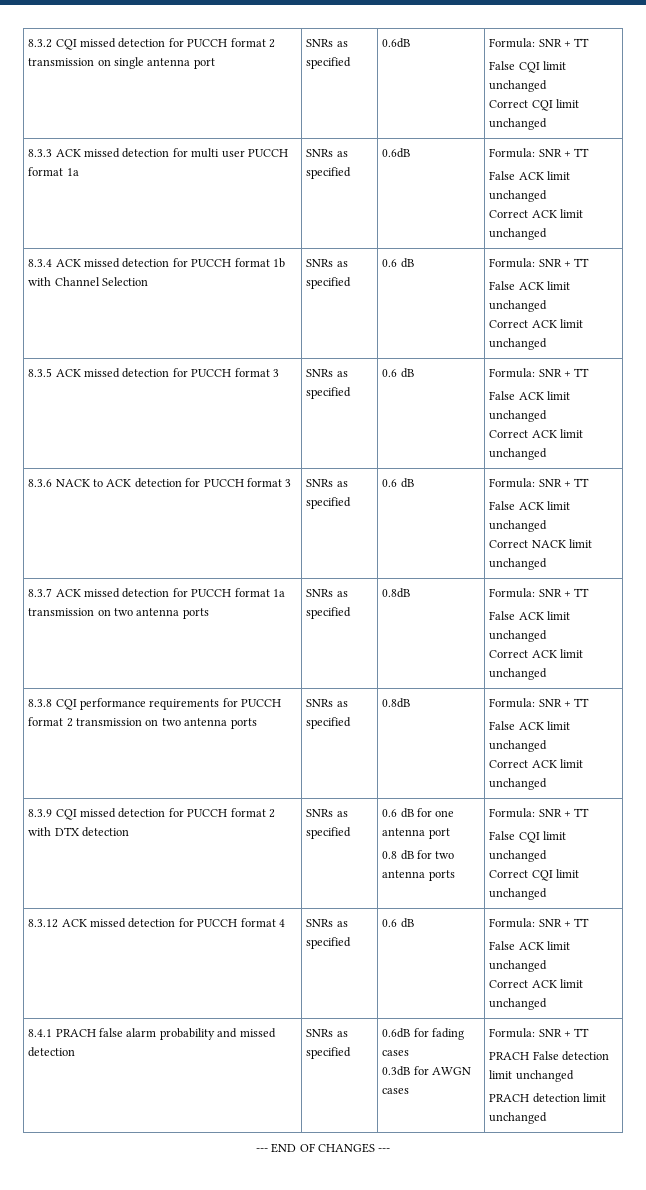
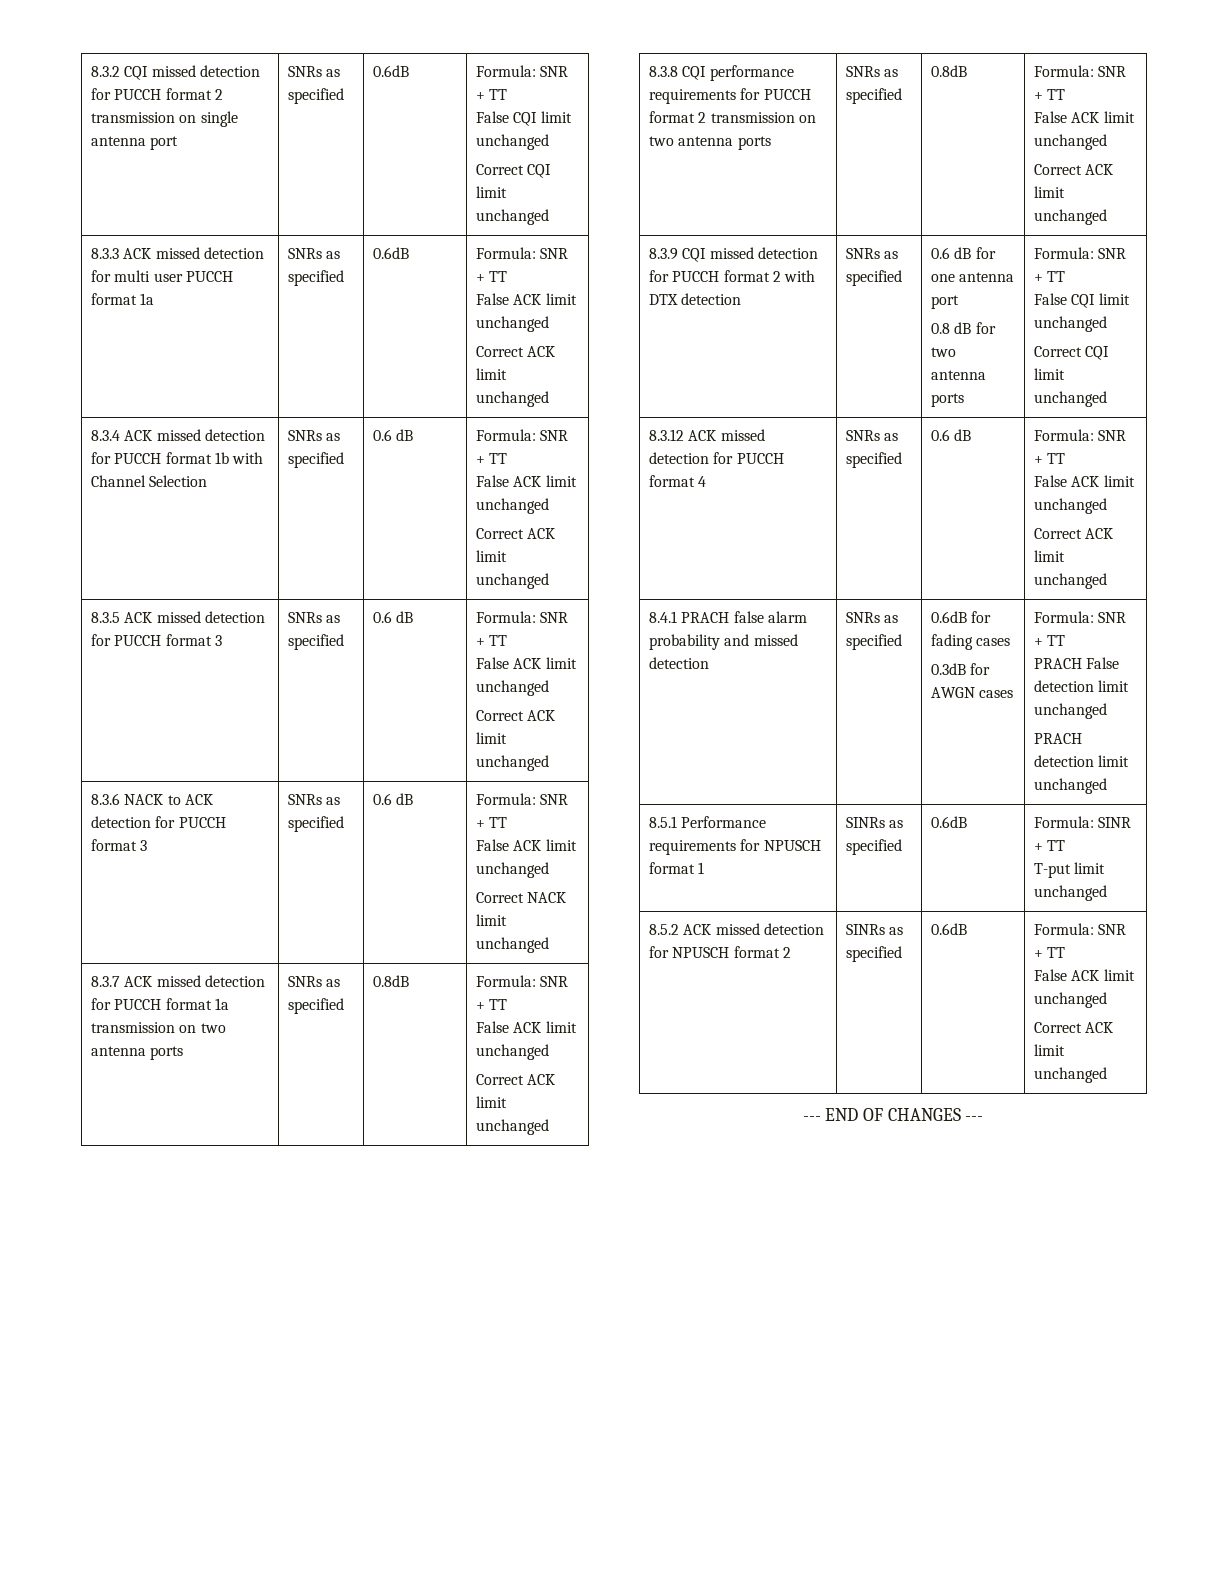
(548, 1118) none -> [649,816,767,828] [649,839,821,855] [649,862,705,874] [846,817,904,828] [846,839,903,855] [931,816,968,828] [1034,816,1132,828] [1034,840,1066,851] [1034,862,1106,878] [1034,885,1108,901] [649,923,825,935] [649,946,792,958] [846,924,904,935] [846,946,903,962] [931,923,968,935] [1034,923,1127,935] [1034,947,1066,958] [1034,969,1135,981] [1034,992,1108,1008] [1034,1022,1114,1033] [1034,1044,1066,1056] [1034,1067,1108,1083] // 8.5.1 Performance requirements for NPUSCH format 1 | SINRs as specified | 0.6dB | Formula: SINR + TT // T-put limit unchanged // 8.5.2 ACK missed detection for NPUSCH format 2 | SINRs as specified | 0.6dB | Formula: SNR + TT // False ACK limit unchanged // Correct ACK limit unchanged

